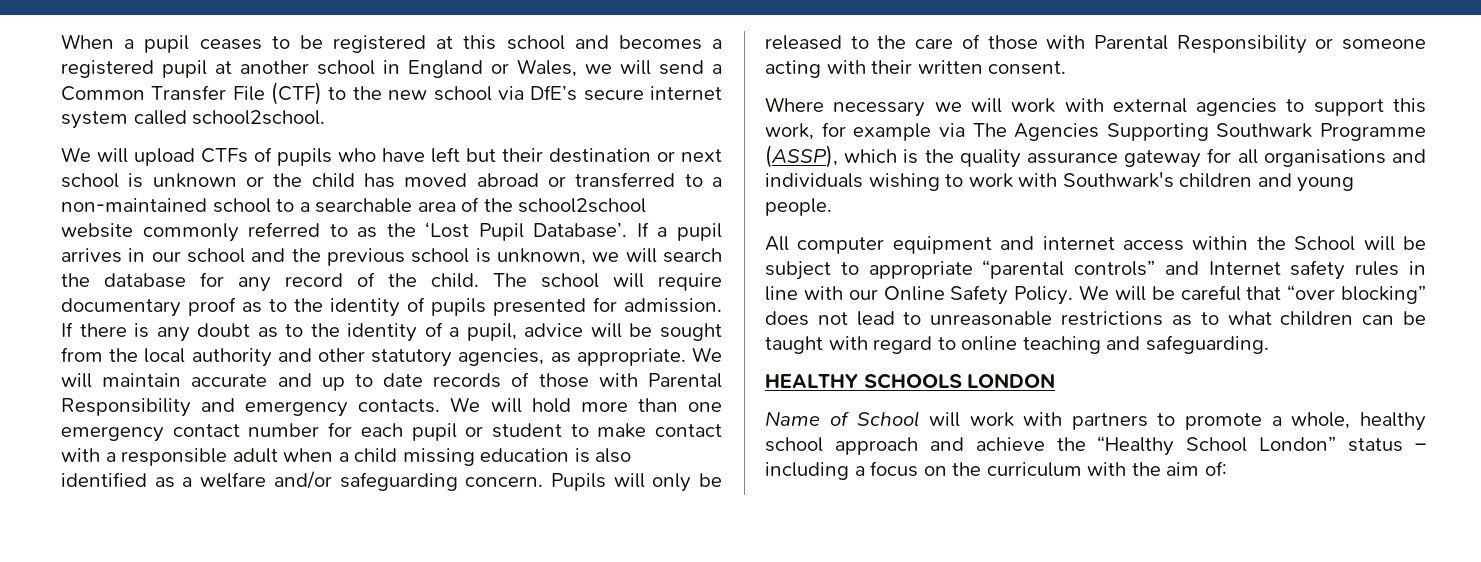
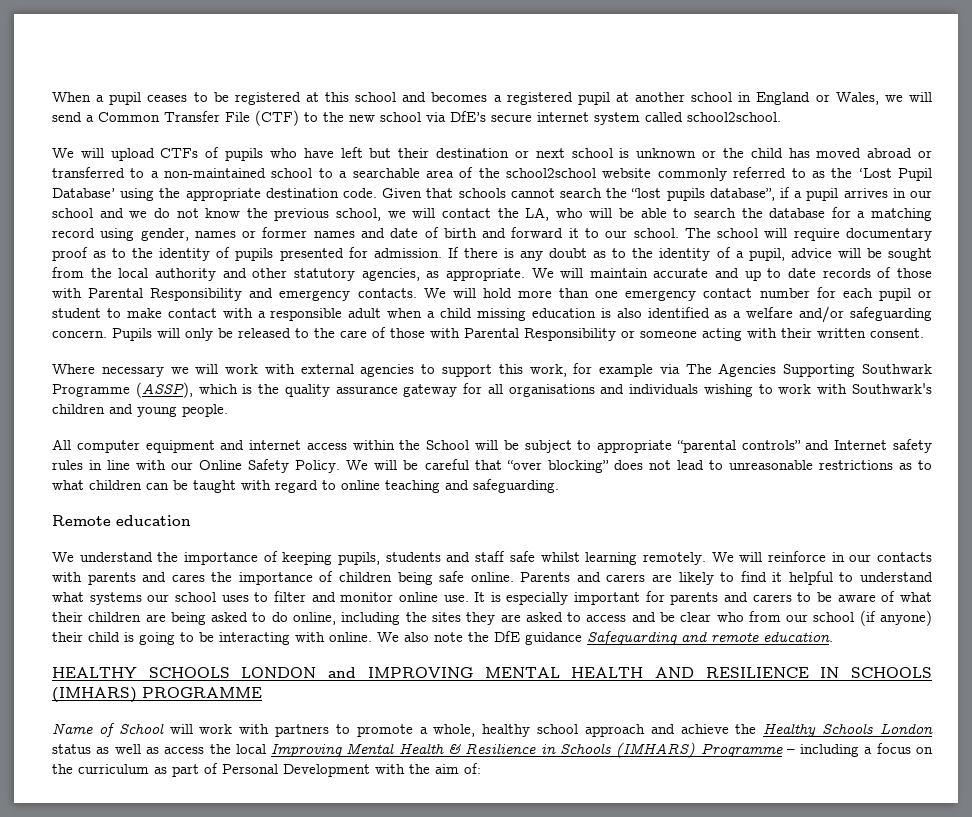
[533,222,649,238] Database’. If -> [52,187,791,201] Database’ using the appropriate destination code. Given that schools cannot search the “lost pupils database”, if
[291,248,723,266] [61,272,479,292] the previous school is unknown, we will search the database for any record of the child. -> [129,207,932,221] [52,227,679,241] we do not know the previous school, we will contact the LA, who will be able to search the database for a matching record using gender, names or former names and date of birth and forward it to our school.
[765,373,1056,389] HEALTHY SCHOOLS LONDON -> [52,515,191,526] [52,551,933,565] [52,571,933,585] [52,591,933,605] [52,610,932,626] [52,631,833,645] [52,667,933,678] [52,687,262,703] Remote education // We understand the importance of keeping pupils, students and staff safe whilst learning remotely. We will reinforce in our contacts with parents and cares the importance of children being safe online. Parents and carers are likely to find it helpful to understand what systems our school uses to filter and monitor online use. It is especially important for parents and carers to be aware of what their children are being asked to do online, including the sites they are asked to access and be clear who from our school (if anyone) their child is going to be interacting with online. We also note the DfE guidance Safeguarding and remote education. // HEALTHY SCHOOLS LONDON and IMPROVING MENTAL HEALTH AND RESILIENCE IN SCHOOLS (IMHARS) PROGRAMME
[1097,436,1404,456] “Healthy School London” status -> [763,723,934,737] [52,742,783,758] Healthy Schools London status as well as access the local Improving Mental Health & Resilience in Schools (IMHARS) Programme
(1082, 469) none -> [154,763,370,777] as part of Personal Development

